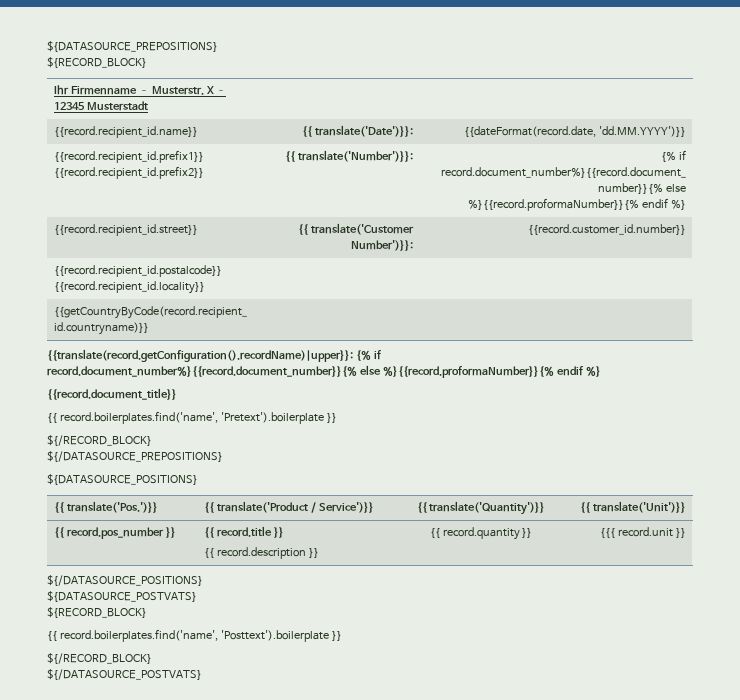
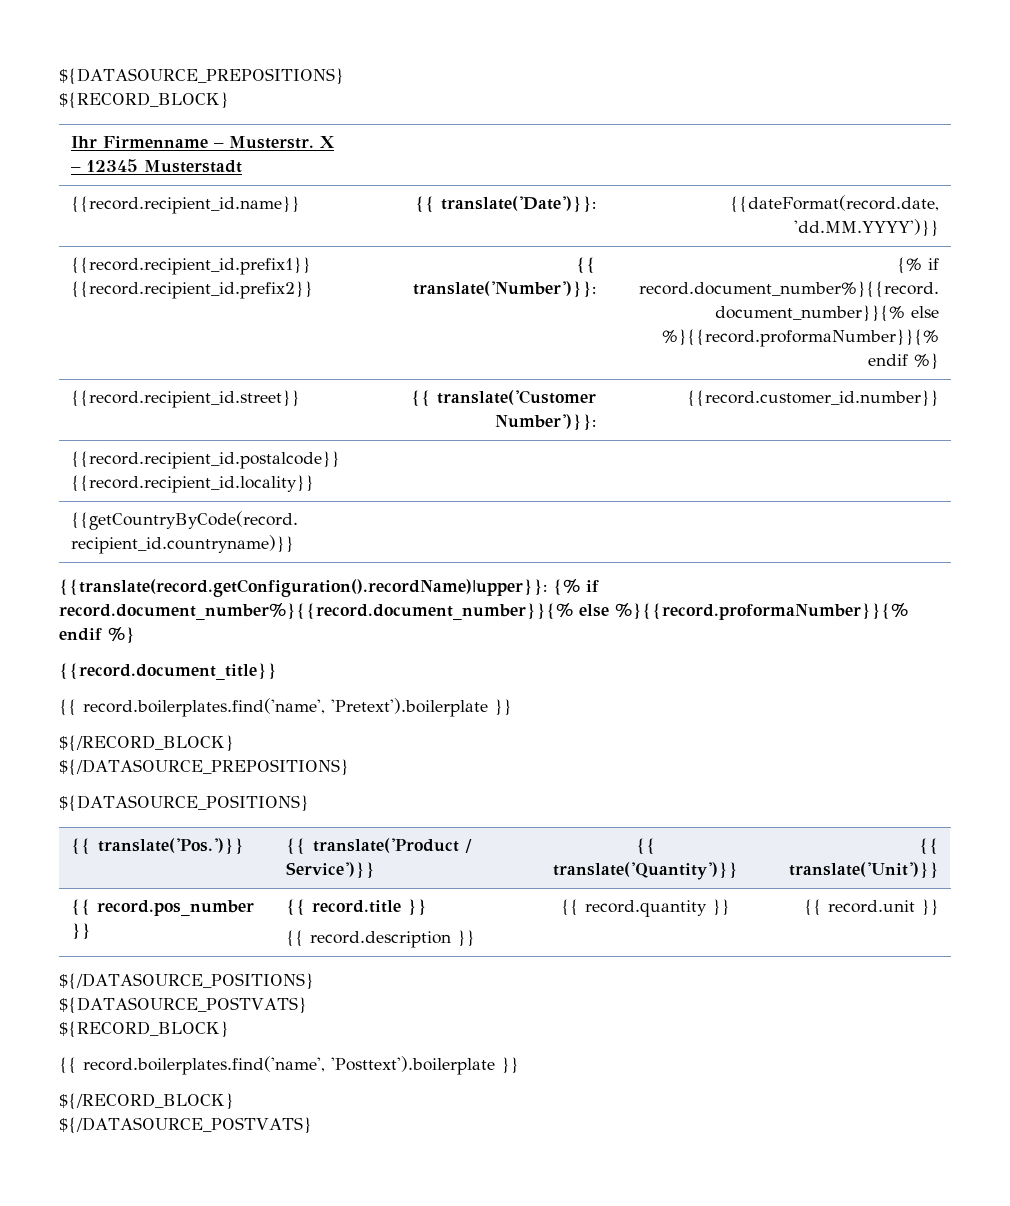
[600,528,616,538] {{{ -> [804,899,823,916] {{

